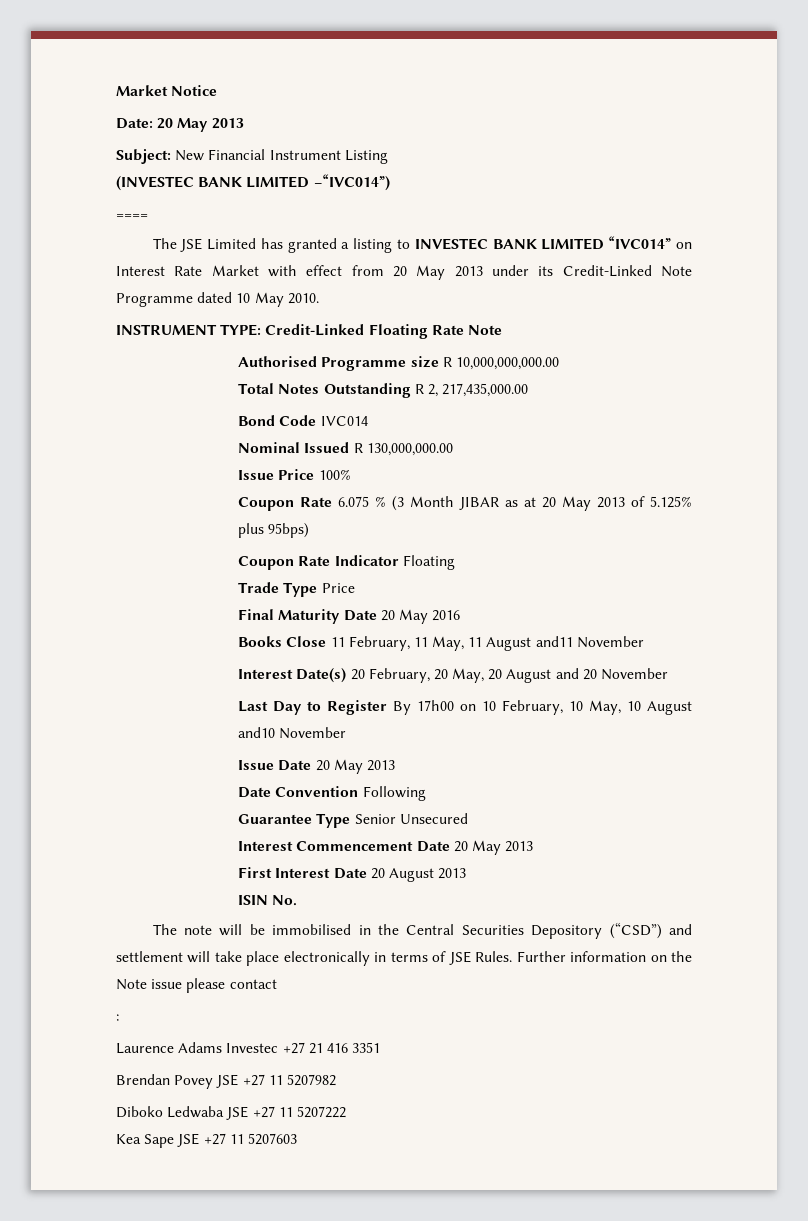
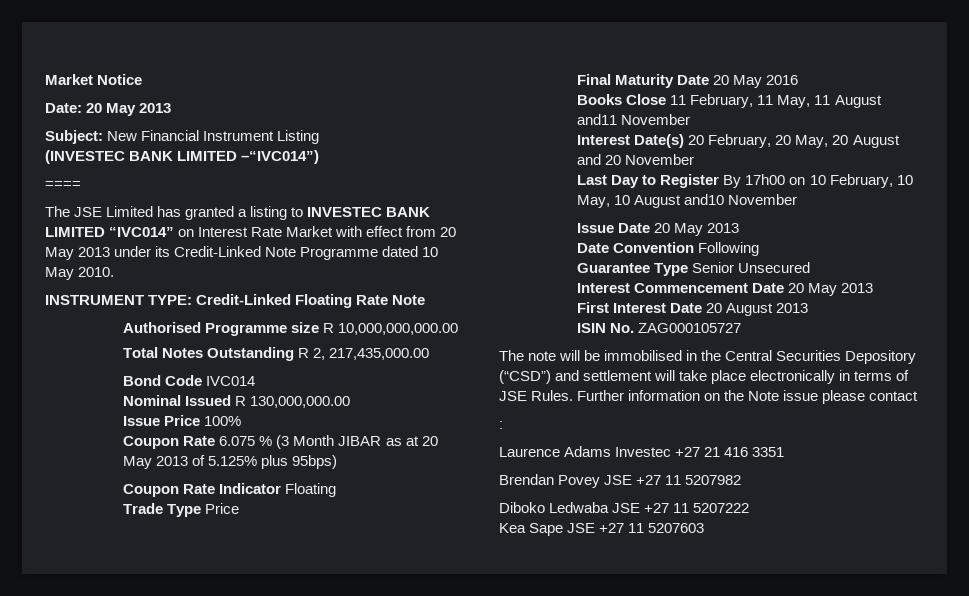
(298, 900) none -> [638,323,742,333] ZAG000105727

